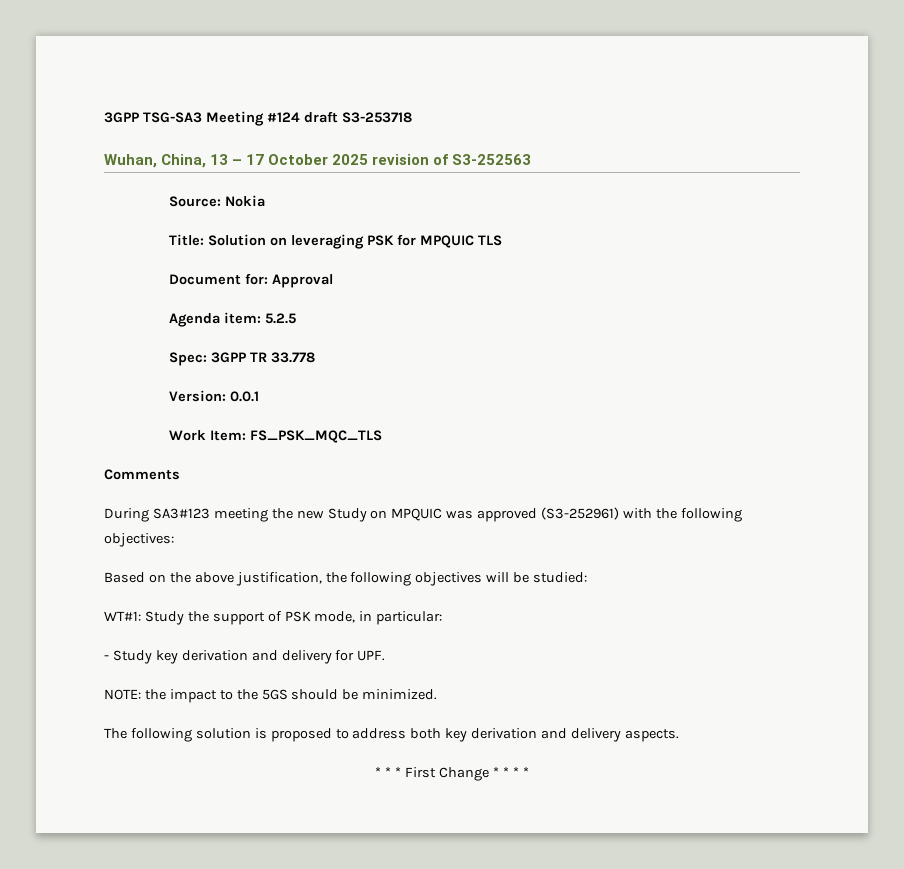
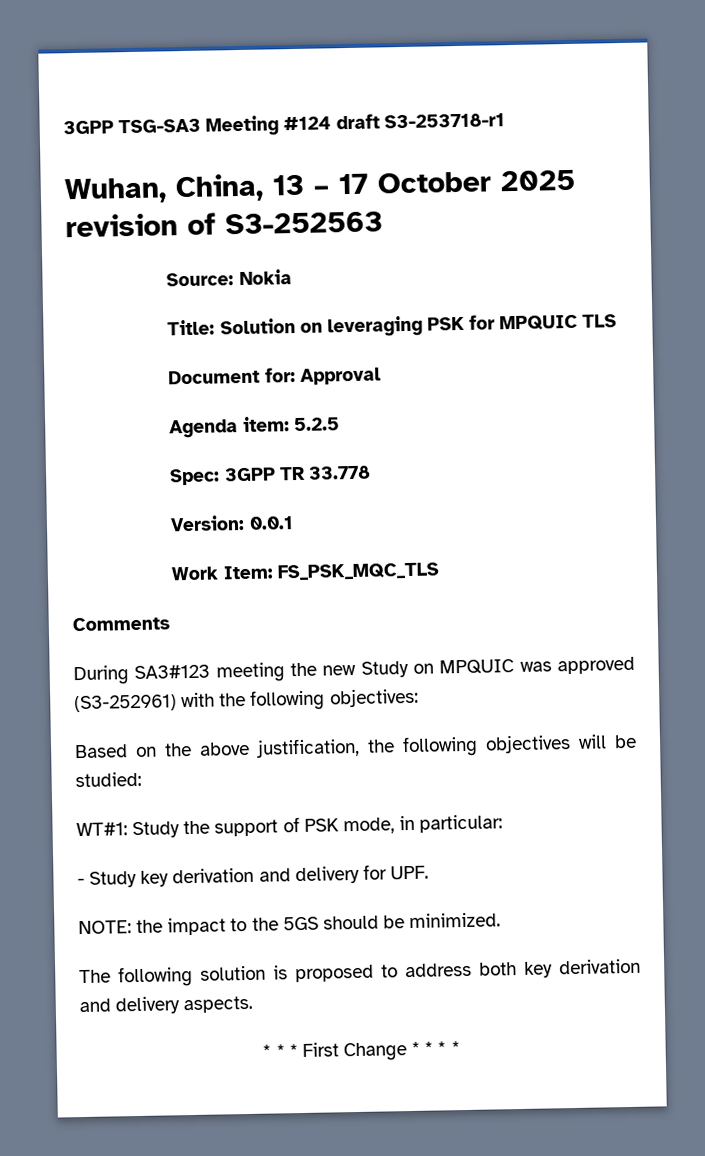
[341,112,412,123] S3-253718 -> [383,113,505,129] S3-253718-r1

